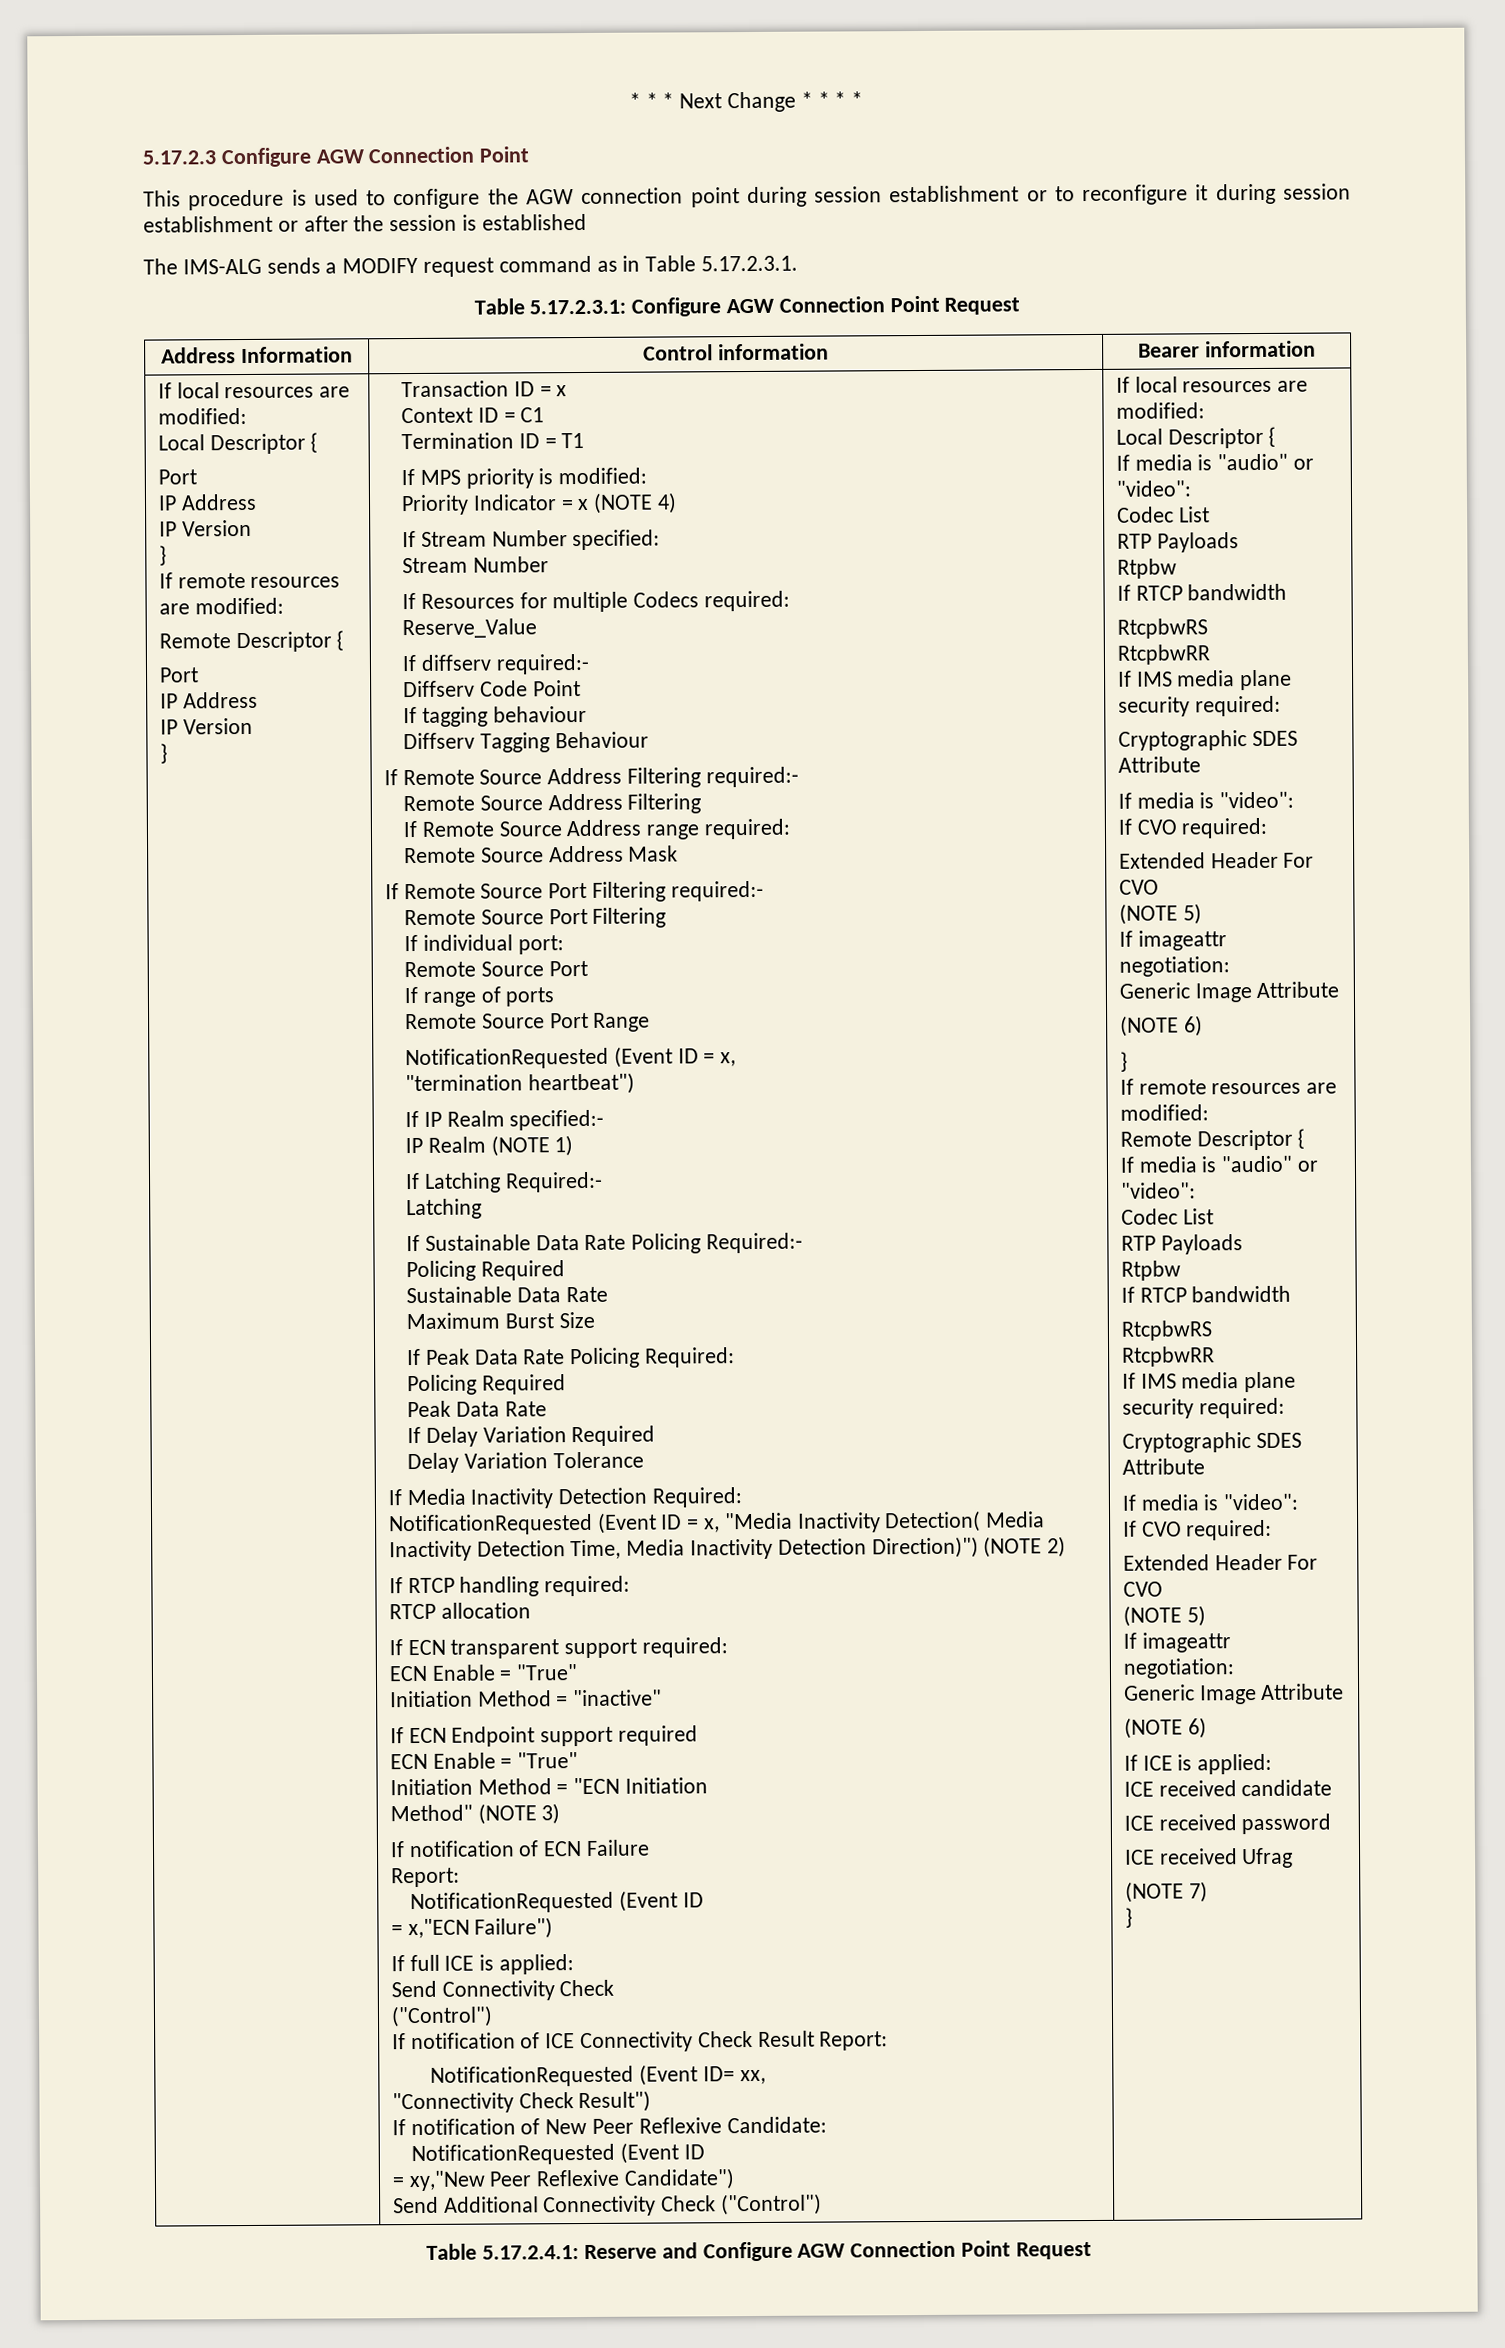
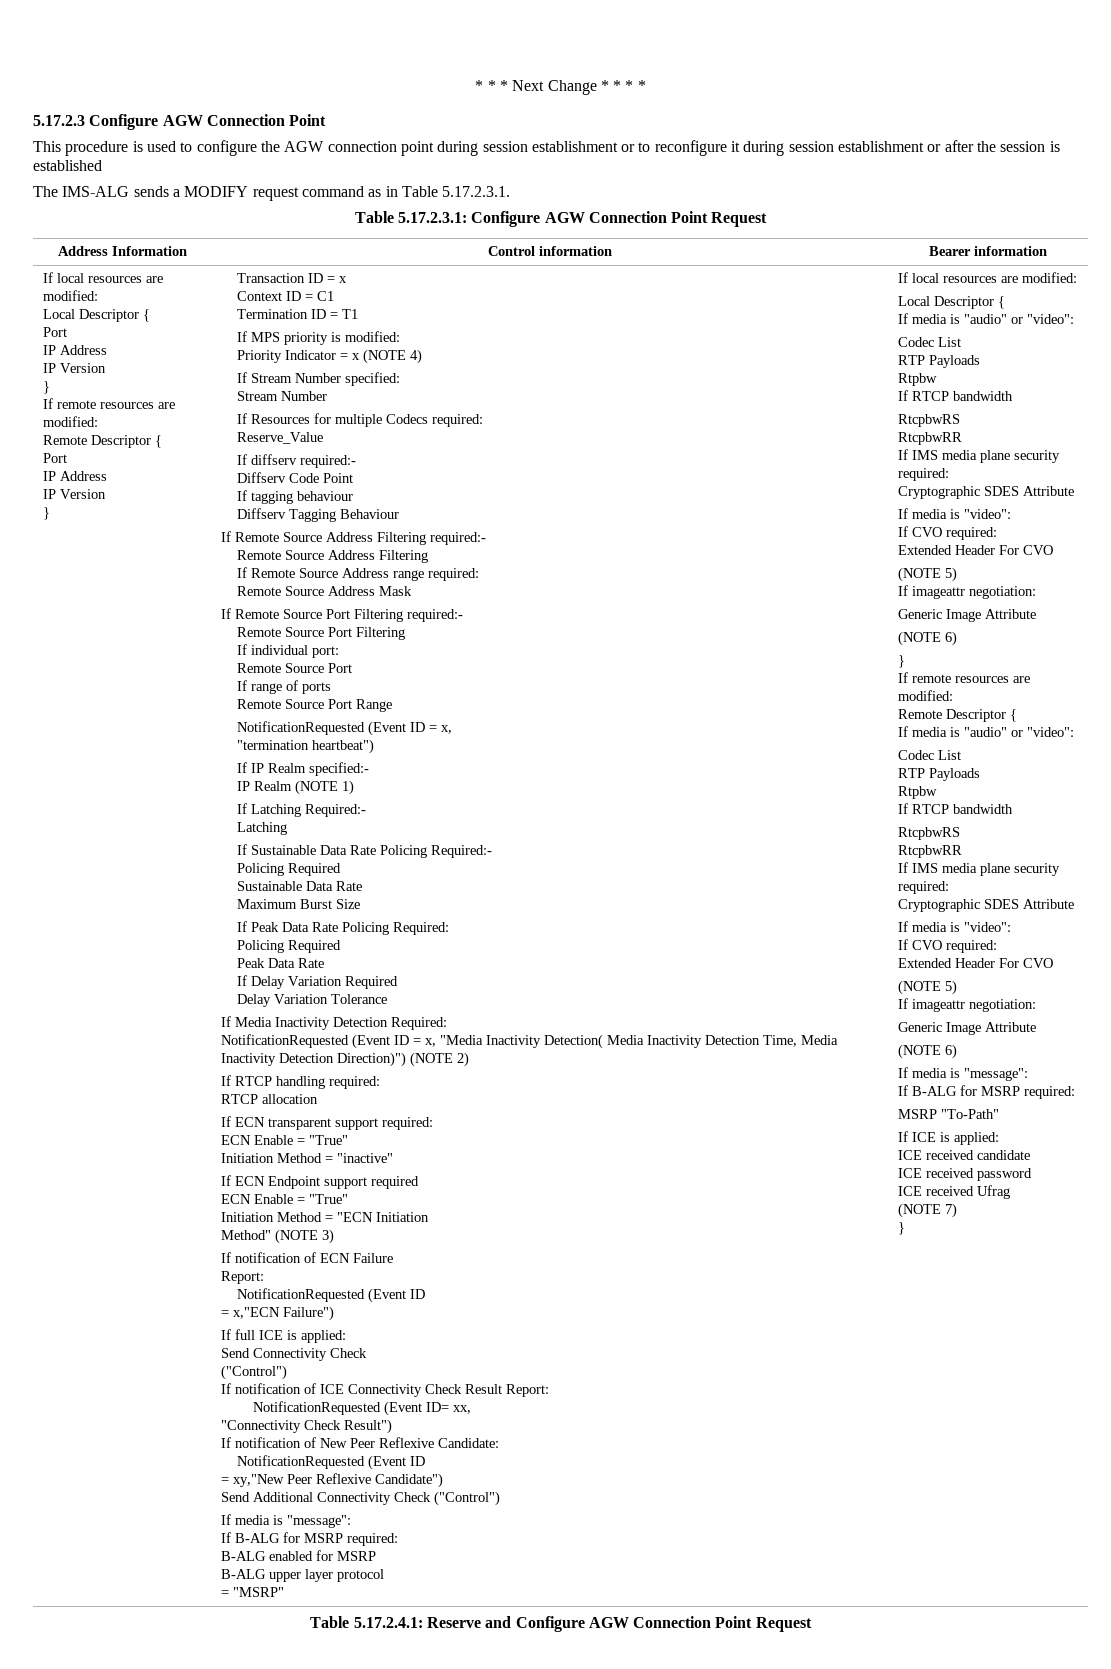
(823, 2204) none -> [221,1514,352,1528] [221,1532,399,1546] [221,1550,377,1561] [221,1569,385,1582] [221,1587,285,1597] // If media is "message": // If B-ALG for MSRP required: // B-ALG enabled for MSRP // B-ALG upper layer protocol // = "MSRP"
(1207, 1728) none -> [898,1067,1029,1081] [898,1085,1076,1099] [898,1109,1000,1119] // If media is "message": // If B-ALG for MSRP required: // MSRP "To-Path"

